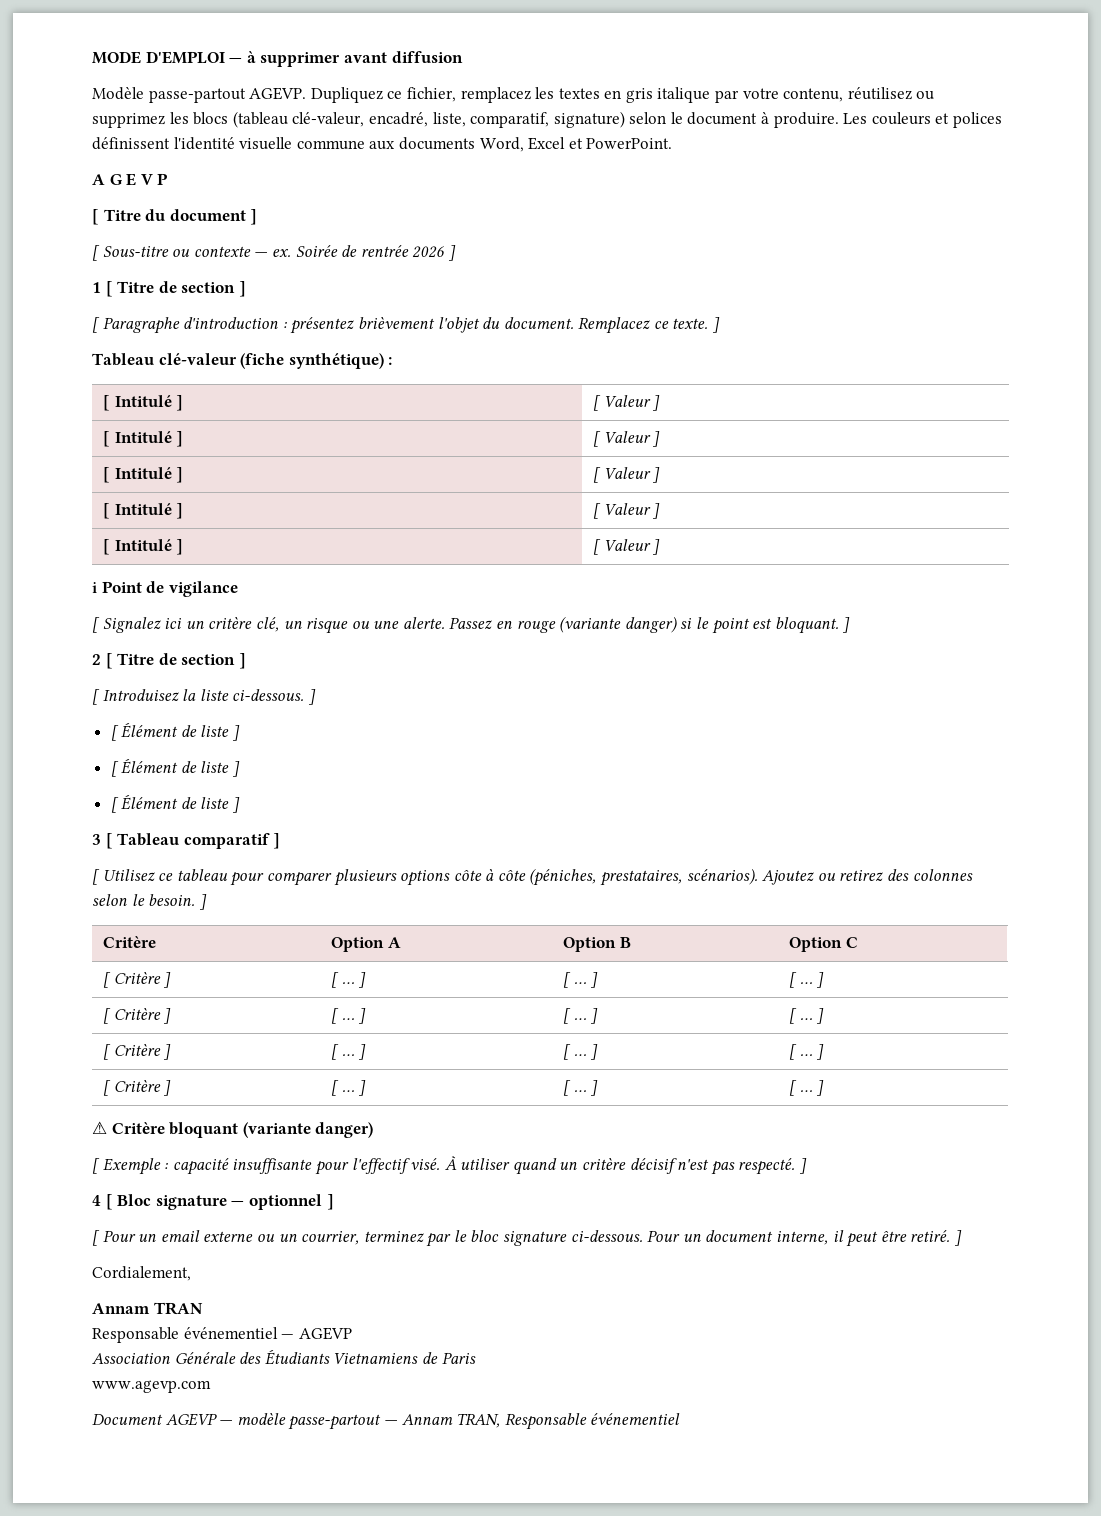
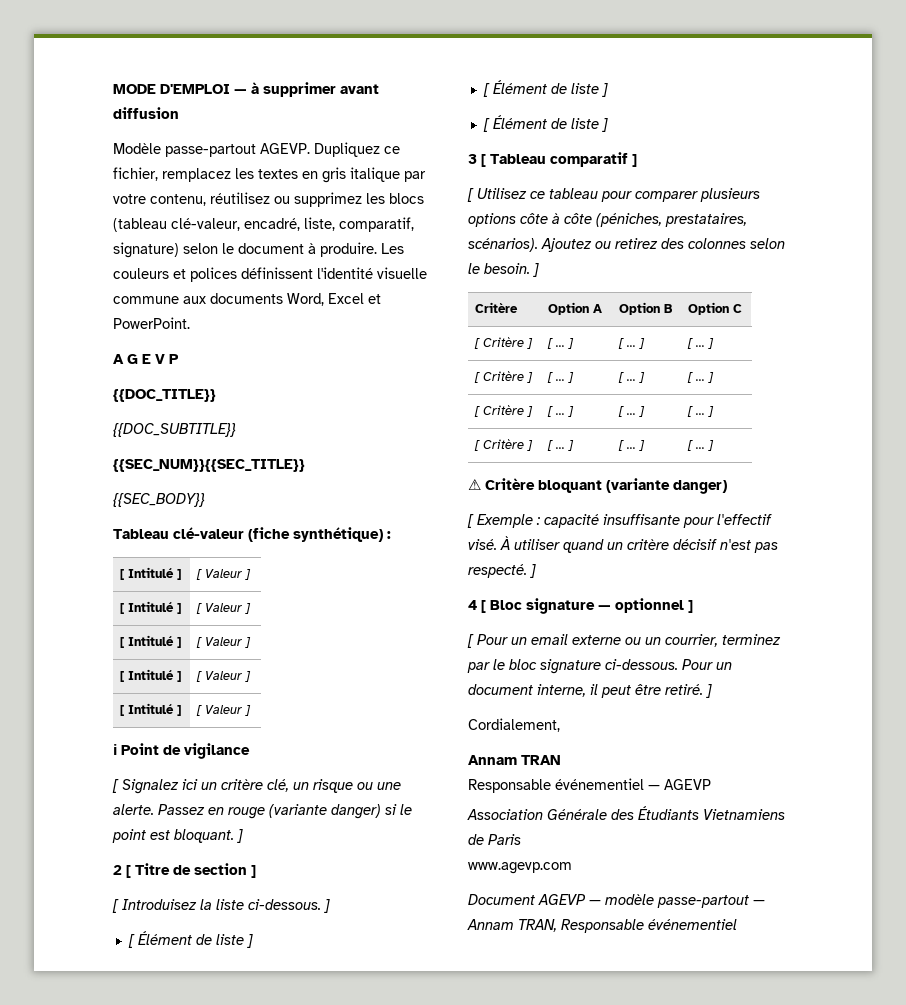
[92,209,258,225] [92,245,456,261] [92,281,246,297] [92,317,721,334] [ Titre du document ] // [ Sous-titre ou contexte — ex. Soirée de rentrée 2026 ] // 1 [ Titre de section ] // [ Paragraphe d'introduction : présentez brièvement l'objet du document. Remplacez ce texte. ] -> [113,389,216,402] [113,423,236,437] [113,459,305,472] [113,493,205,507] {{DOC_TITLE}} // {{DOC_SUBTITLE}} // {{SEC_NUM}}{{SEC_TITLE}} // {{SEC_BODY}}

